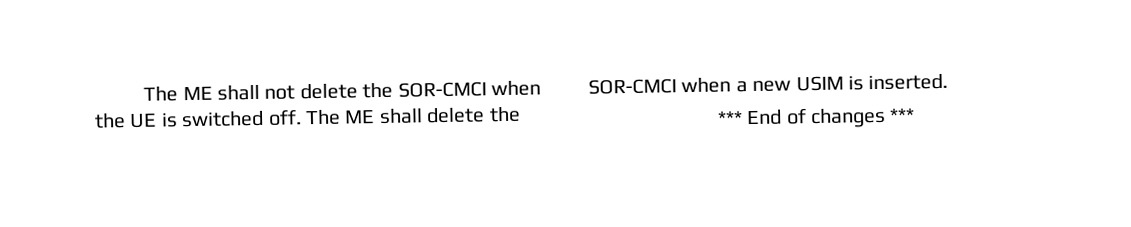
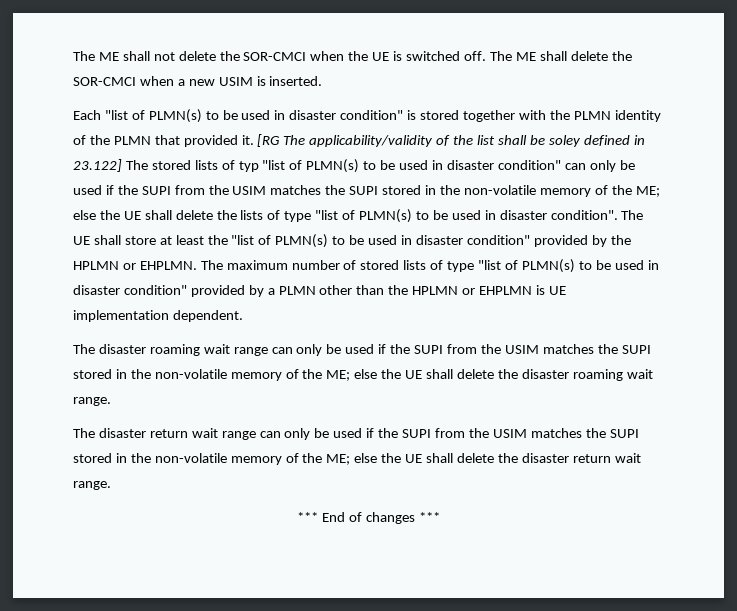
(949, 82) none -> [73,109,661,123] [73,134,645,147] [73,159,635,173] [73,185,660,197] [73,209,644,223] [73,234,631,248] [73,259,659,273] [73,285,566,297] [73,310,243,322] [73,344,651,356] [73,369,653,381] [73,397,111,406] [73,428,639,440] [73,453,641,465] [73,481,111,490] // Each "list of PLMN(s) to be used in disaster condition" is stored together with the PLMN identity of the PLMN that provided it. [RG The applicability/validity of the list shall be soley defined in 23.122] The stored lists of typ "list of PLMN(s) to be used in disaster condition" can only be used if the SUPI from the USIM matches the SUPI stored in the non-volatile memory of the ME; else the UE shall delete the lists of type "list of PLMN(s) to be used in disaster condition". The UE shall store at least the "list of PLMN(s) to be used in disaster condition" provided by the HPLMN or EHPLMN. The maximum number of stored lists of type "list of PLMN(s) to be used in disaster condition" provided by a PLMN other than the HPLMN or EHPLMN is UE implementation dependent. // The disaster roaming wait range can only be used if the SUPI from the USIM matches the SUPI stored in the non-volatile memory of the ME; else the UE shall delete the disaster roaming wait range. // The disaster return wait range can only be used if the SUPI from the USIM matches the SUPI stored in the non-volatile memory of the ME; else the UE shall delete the disaster return wait range.

